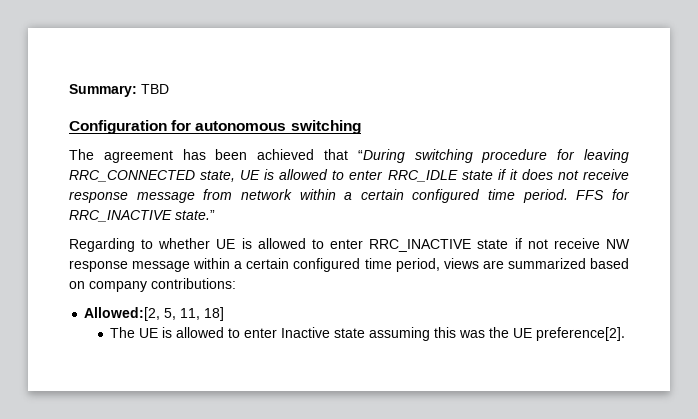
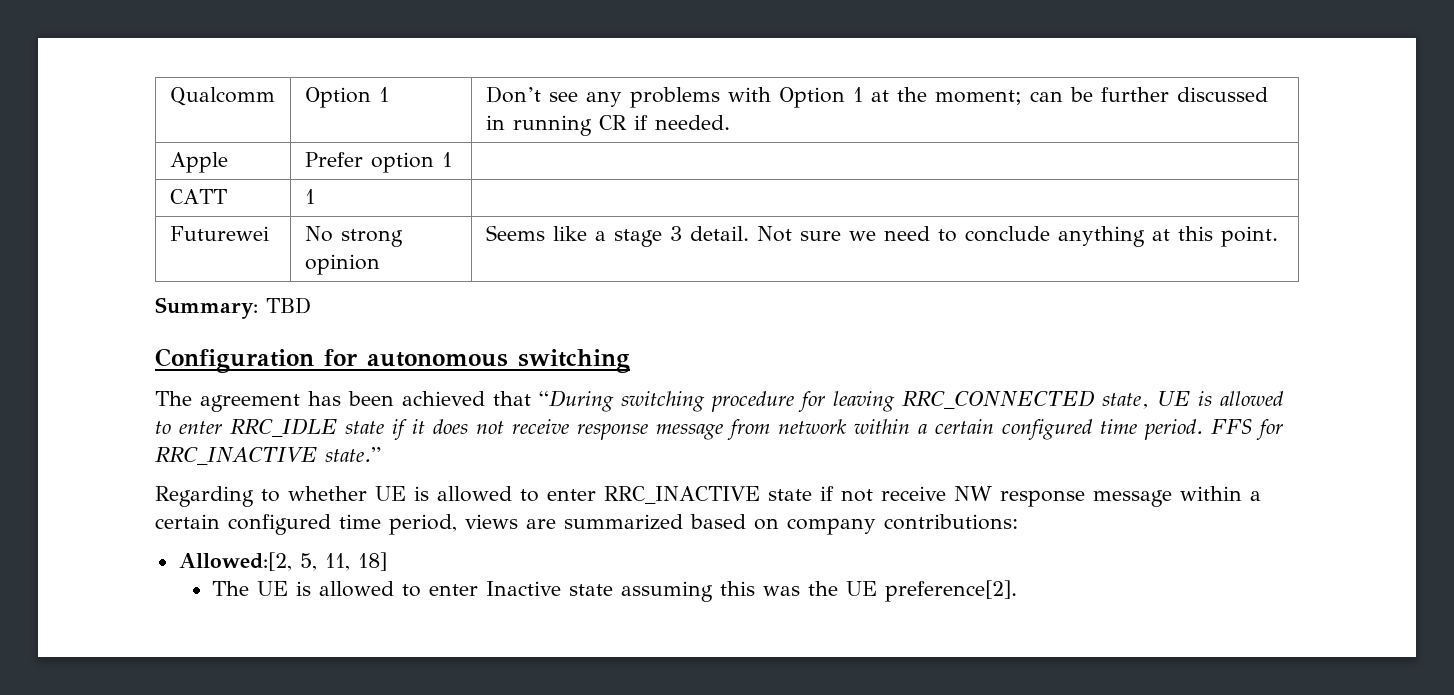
(69, 90) none -> [169,87,275,106] [304,87,389,108] [485,86,1268,108] [485,115,730,136] [169,152,228,173] [304,152,452,173] [169,189,227,204] [304,189,315,204] [169,226,269,241] [304,226,403,247] [304,254,380,275] [485,225,1278,247] Qualcomm | Option 1 | Don’t see any problems with Option 1 at the moment; can be further discussed in running CR if needed. // Apple | Prefer option 1 | // CATT | 1 | // Futurewei | No strong opinion | Seems like a stage 3 detail. Not sure we need to conclude anything at this point. //

